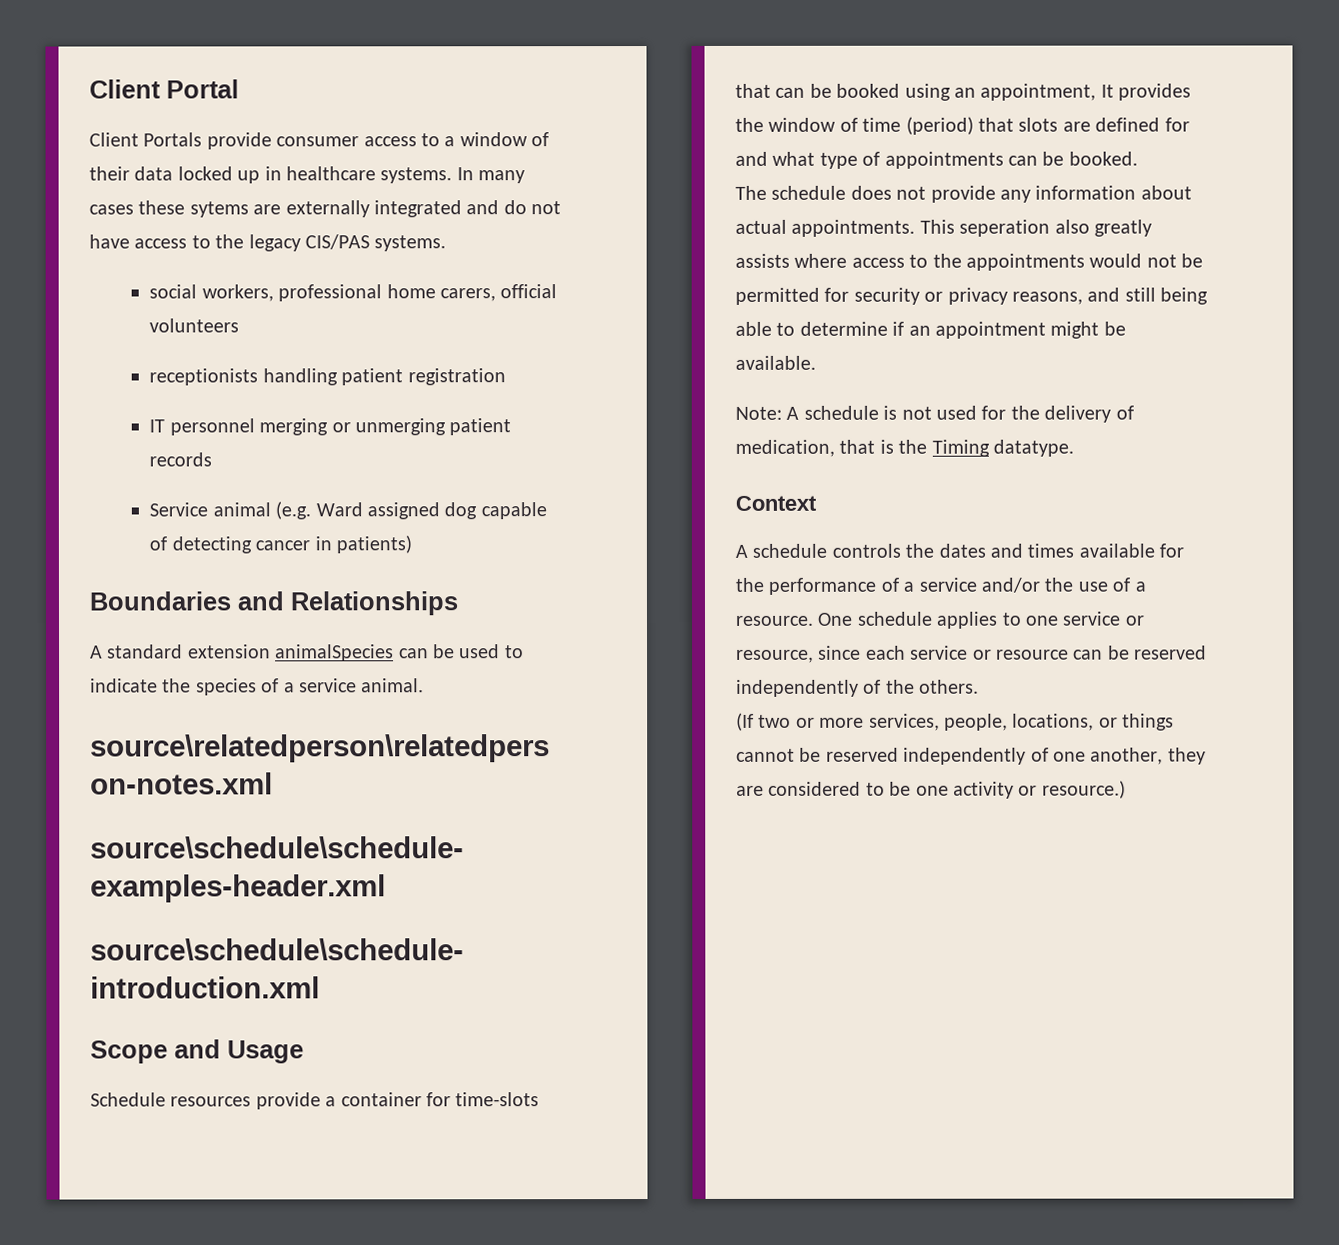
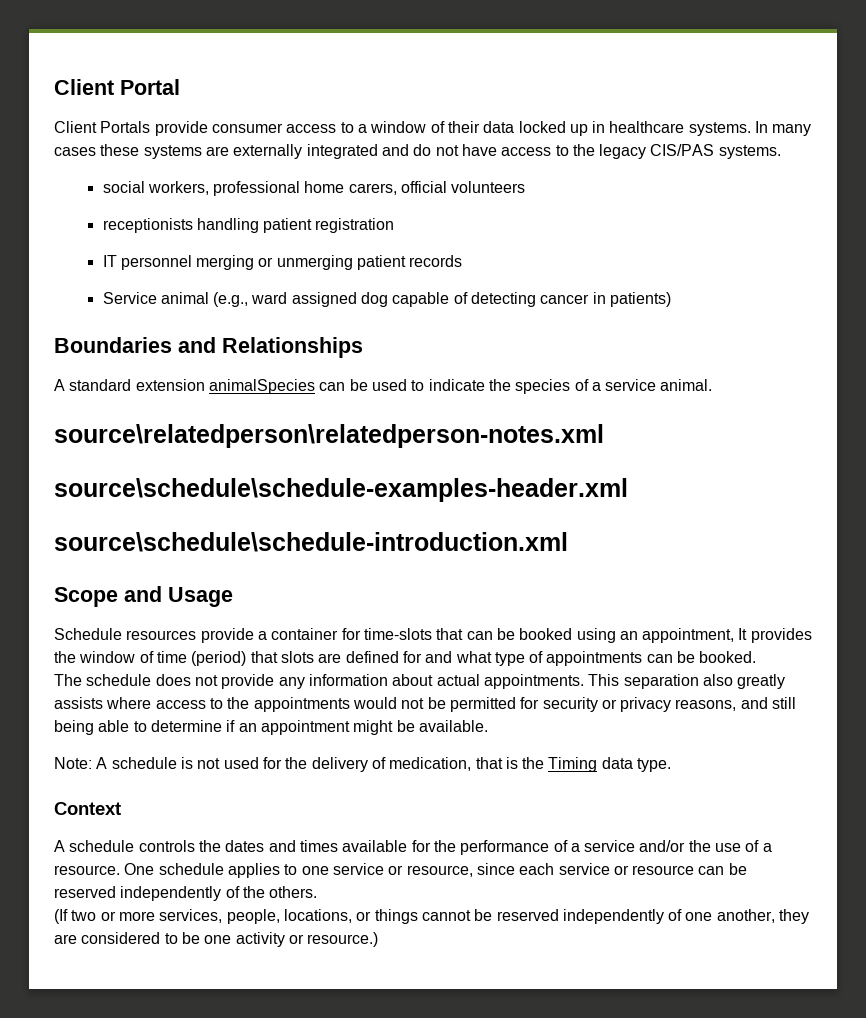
[189,201,249,218] sytems -> [143,145,202,159] systems
[275,501,363,520] (e.g. Ward -> [213,292,288,307] (e.g., ward
[959,219,1051,237] seperation -> [623,674,699,689] separation
[993,439,1074,457] datatype. -> [601,757,672,772] data type.

